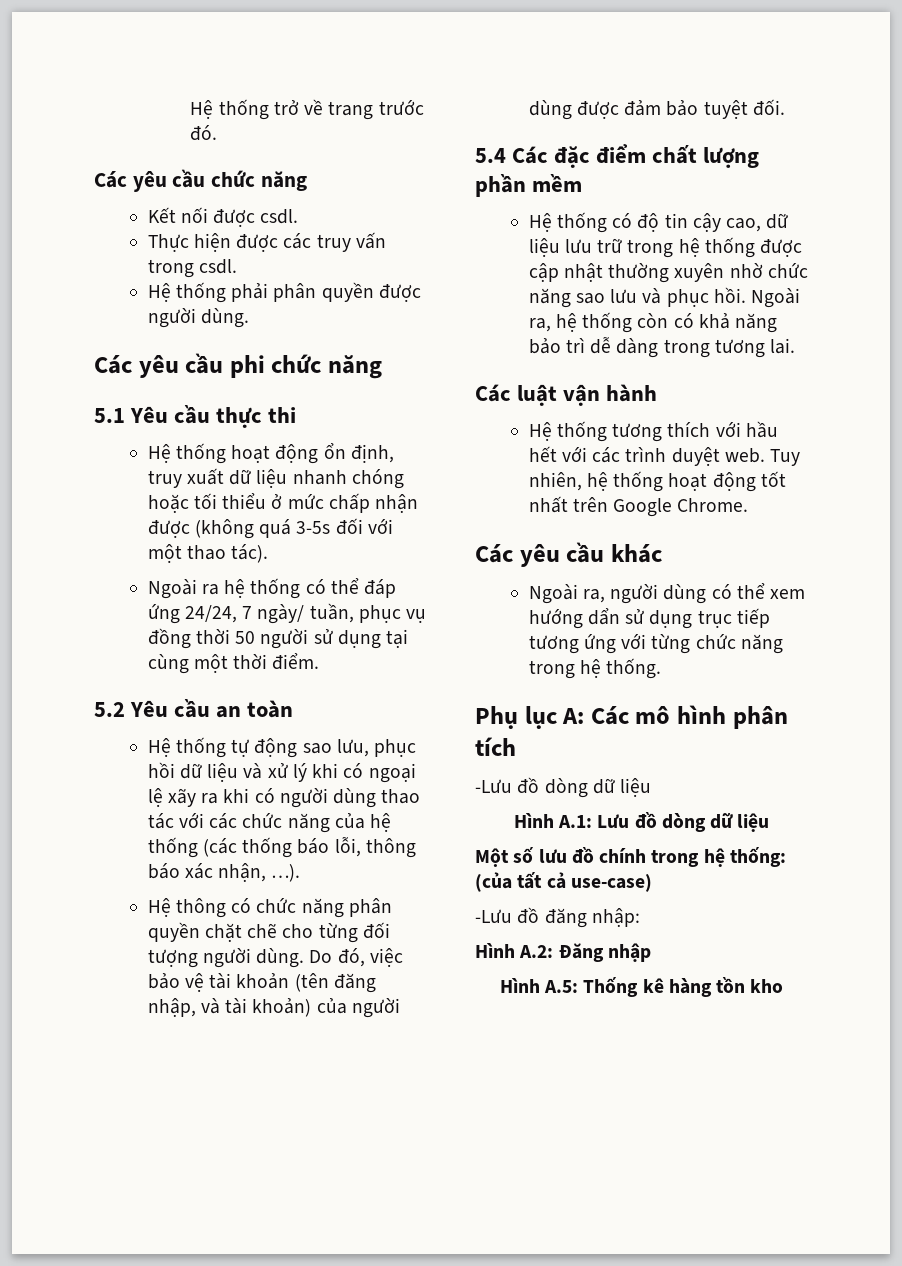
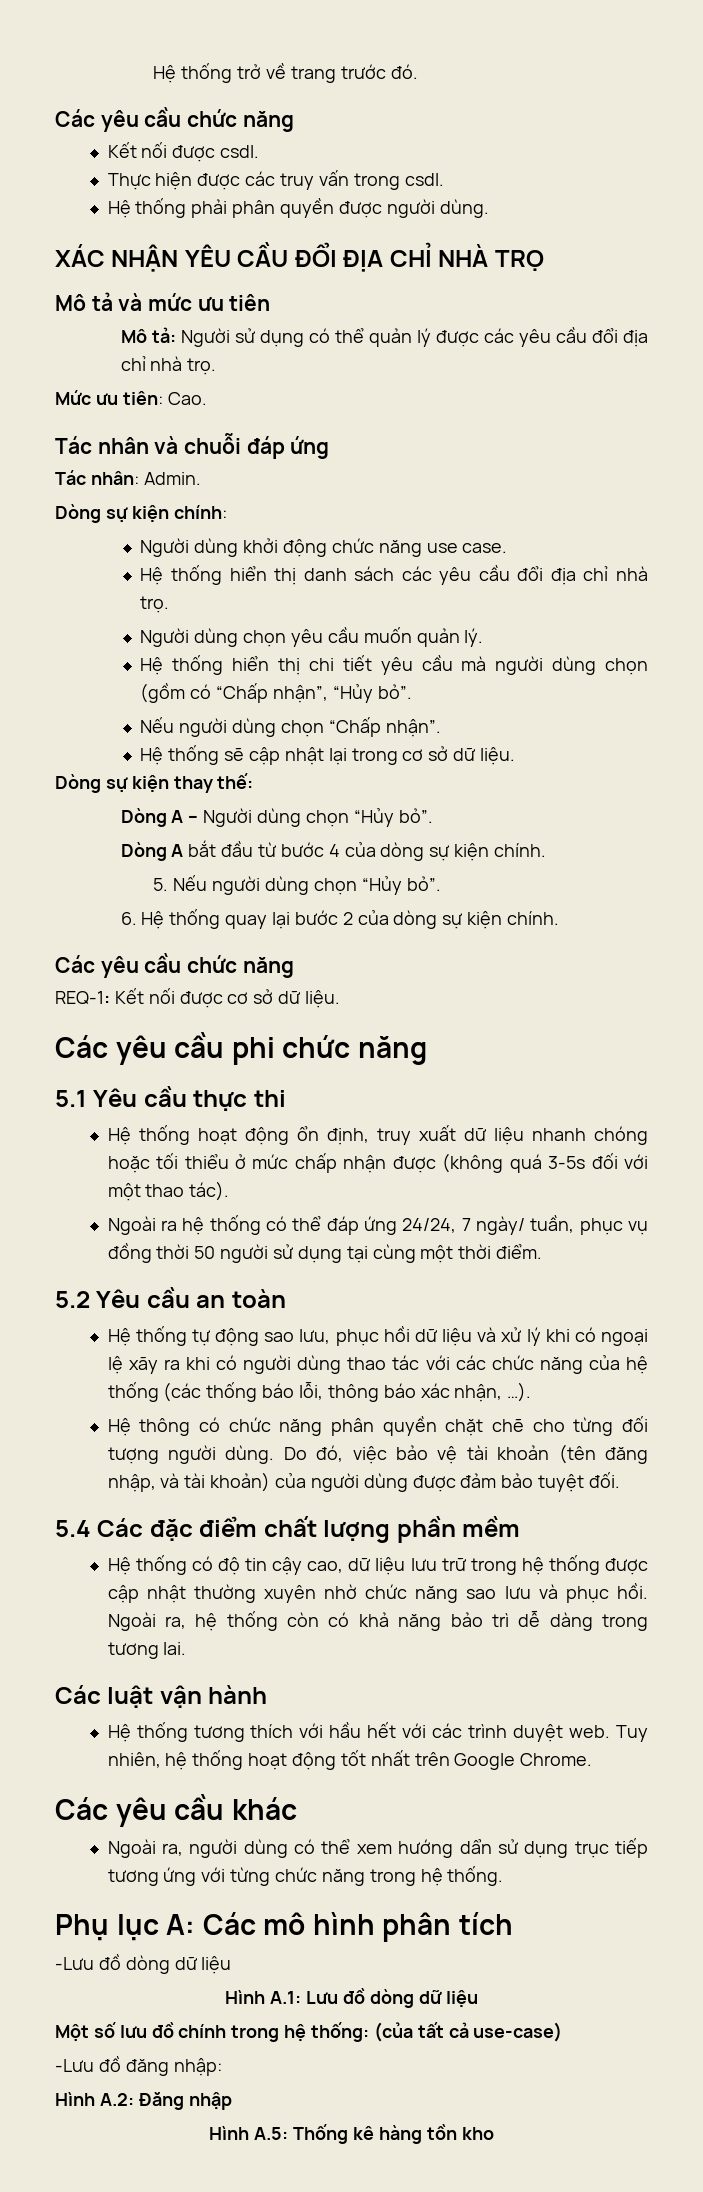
(249, 318) none -> [55,242,544,272] [55,292,271,311] [120,327,649,347] [120,356,217,375] [55,390,207,405] [55,433,330,459] [55,470,201,485] [55,504,227,523] [140,538,508,557] [140,565,648,585] [140,596,170,613] [140,627,484,647] [140,655,649,675] [140,683,412,703] [140,717,441,737] [140,745,516,765] [55,773,254,793] [120,808,433,827] [120,840,547,861] [153,875,441,895] [120,909,560,929] [55,953,294,978] [55,988,341,1008] // XÁC NHẬN YÊU CẦU ĐỔI ĐỊA CHỈ NHÀ TRỌ // Mô tả và mức ưu tiên // Mô tả: Người sử dụng có thể quản lý được các yêu cầu đổi địa chỉ nhà trọ. // Mức ưu tiên: Cao. // Tác nhân và chuỗi đáp ứng // Tác nhân: Admin. // Dòng sự kiện chính: // Người dùng khởi động chức năng use case. // Hệ thống hiển thị danh sách các yêu cầu đổi địa chỉ nhà trọ. // Người dùng chọn yêu cầu muốn quản lý. // Hệ thống hiển thị chi tiết yêu cầu mà người dùng chọn (gồm có “Chấp nhận”, “Hủy bỏ”. // Nếu người dùng chọn “Chấp nhận”. // Hệ thống sẽ cập nhật lại trong cơ sở dữ liệu. // Dòng sự kiện thay thế: // Dòng A – Người dùng chọn “Hủy bỏ”. // Dòng A bắt đầu từ bước 4 của dòng sự kiện chính. // 5. Nếu người dùng chọn “Hủy bỏ”. // 6. Hệ thống quay lại bước 2 của dòng sự kiện chính. // Các yêu cầu chức năng // REQ-1: Kết nối được cơ sở dữ liệu.

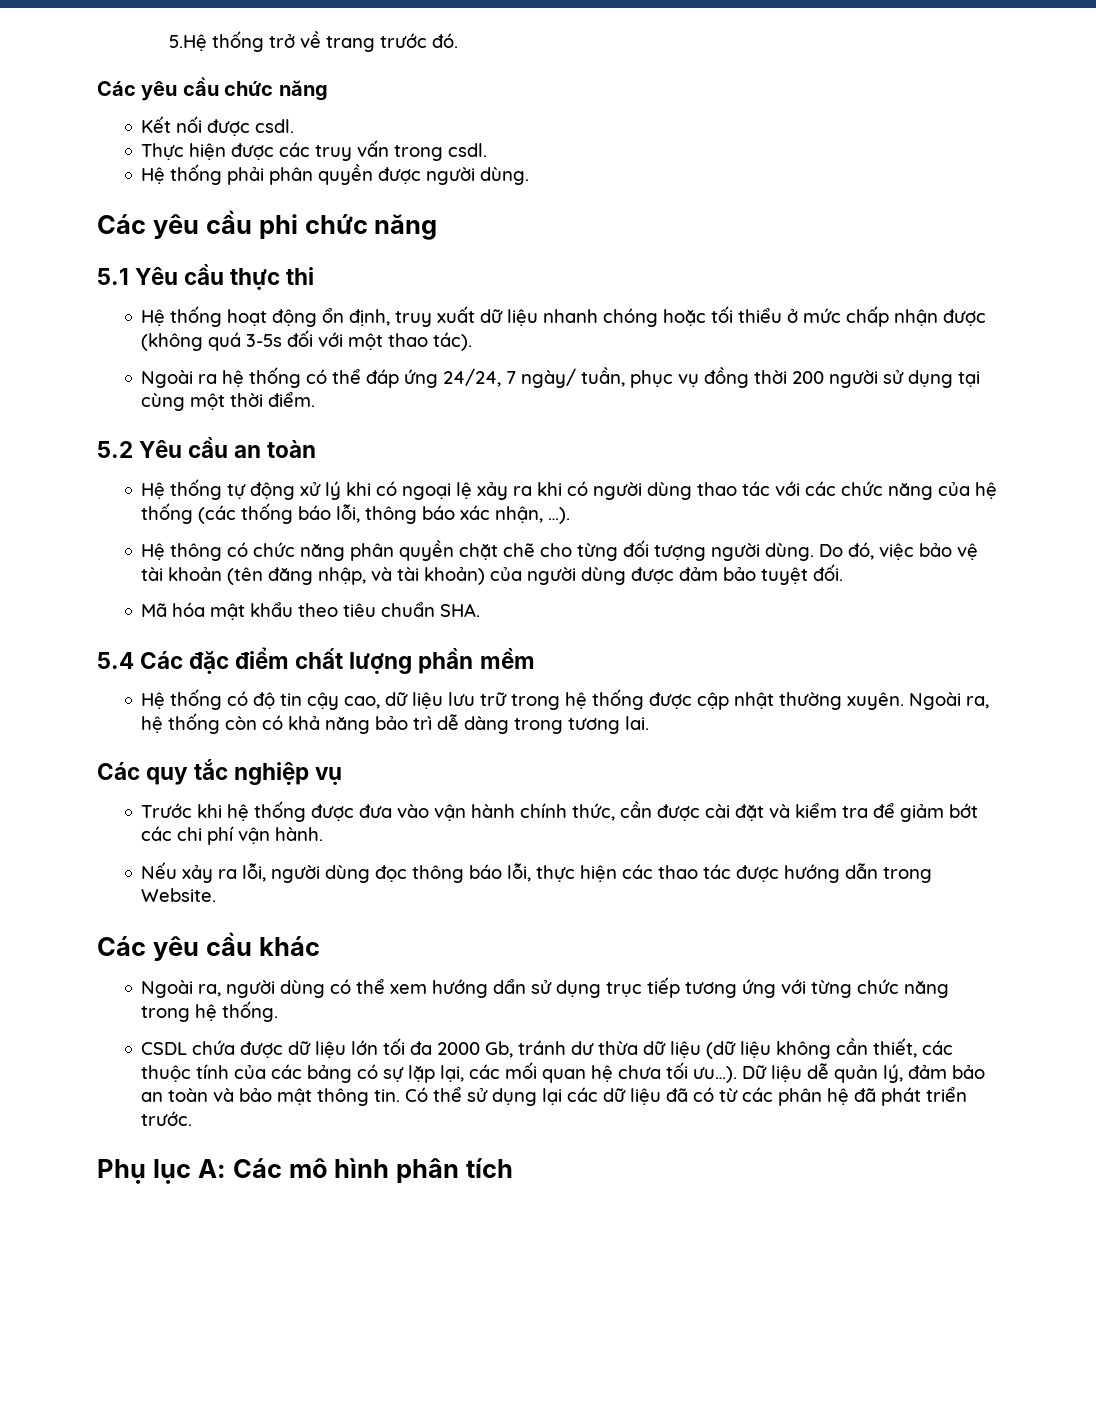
[153,65,177,83] Hệ -> [169,34,208,51] 5.Hệ
[55,242,544,272] [55,292,271,311] [120,327,649,347] [120,356,217,375] [55,390,207,405] [55,433,330,459] [55,470,201,485] [55,504,227,523] [140,538,508,557] [140,565,648,585] [140,596,170,613] [140,627,484,647] [140,655,649,675] [140,683,412,703] [140,717,441,737] [140,745,516,765] [55,773,254,793] [120,808,433,827] [120,840,547,861] [153,875,441,895] [120,909,560,929] [55,953,294,978] [55,988,341,1008] // XÁC NHẬN YÊU CẦU ĐỔI ĐỊA CHỈ NHÀ TRỌ // Mô tả và mức ưu tiên // Mô tả: Người sử dụng có thể quản lý được các yêu cầu đổi địa chỉ nhà trọ. // Mức ưu tiên: Cao. // Tác nhân và chuỗi đáp ứng // Tác nhân: Admin. // Dòng sự kiện chính: // Người dùng khởi động chức năng use case. // Hệ thống hiển thị danh sách các yêu cầu đổi địa chỉ nhà trọ. // Người dùng chọn yêu cầu muốn quản lý. // Hệ thống hiển thị chi tiết yêu cầu mà người dùng chọn (gồm có “Chấp nhận”, “Hủy bỏ”. // Nếu người dùng chọn “Chấp nhận”. // Hệ thống sẽ cập nhật lại trong cơ sở dữ liệu. // Dòng sự kiện thay thế: // Dòng A – Người dùng chọn “Hủy bỏ”. // Dòng A bắt đầu từ bước 4 của dòng sự kiện chính. // 5. Nếu người dùng chọn “Hủy bỏ”. // 6. Hệ thống quay lại bước 2 của dòng sự kiện chính. // Các yêu cầu chức năng // REQ-1: Kết nối được cơ sở dữ liệu. -> (530, 176) none
[194,1246,216,1259] 50 -> [792,371,825,384] 200
[264,1326,497,1346] sao lưu, phục hồi dữ liệu và -> (296, 491) none
[128,1357,158,1374] xãy -> [477,482,509,500] xảy
(621, 1480) none -> [141,602,481,620] // Mã hóa mật khẩu theo tiêu chuẩn SHA.
[263,1583,649,1603] xuyên nhờ chức năng sao lưu và phục hồi. -> [847,692,905,710] xuyên.
[107,1685,268,1708] [107,1722,648,1742] [107,1750,593,1770] luật vận hành // Hệ thống tương thích với hầu hết với các trình duyệt web. Tuy nhiên, hệ thống hoạt động tốt nhất trên Google Chrome. -> [146,759,343,785] [141,801,979,822] [141,826,324,845] [141,862,933,883] [141,888,217,902] quy tắc nghiệp vụ // Trước khi hệ thống được đưa vào vận hành chính thức, cần được cài đặt và kiểm tra để giảm bớt các chi phí vận hành. // Nếu xảy ra lỗi, người dùng đọc thông báo lỗi, thực hiện các thao tác được hướng dẫn trong Website.
(504, 1876) none -> [141,1038,954,1059] [141,1062,986,1083] [141,1087,968,1106] [141,1111,193,1126] // CSDL chứa được dữ liệu lớn tối đa 2000 Gb, tránh dư thừa dữ liệu (dữ liệu không cần thiết, các thuộc tính của các bảng có sự lặp lại, các mối quan hệ chưa tối ưu…). Dữ liệu dễ quản lý, đảm bảo an toàn và bảo mật thông tin. Có thể sử dụng lại các dữ liệu đã có từ các phân hệ đã phát triển trước.
[55,1954,232,1974] [225,1988,478,2008] [55,2022,563,2042] [55,2056,222,2076] [55,2092,232,2110] [209,2124,494,2144] // -Lưu đồ dòng dữ liệu // Hình A.1: Lưu đồ dòng dữ liệu // Một số lưu đồ chính trong hệ thống: (của tất cả use-case) // -Lưu đồ đăng nhập: // Hình A.2: Đăng nhập // Hình A.5: Thống kê hàng tồn kho -> (514, 1168) none

